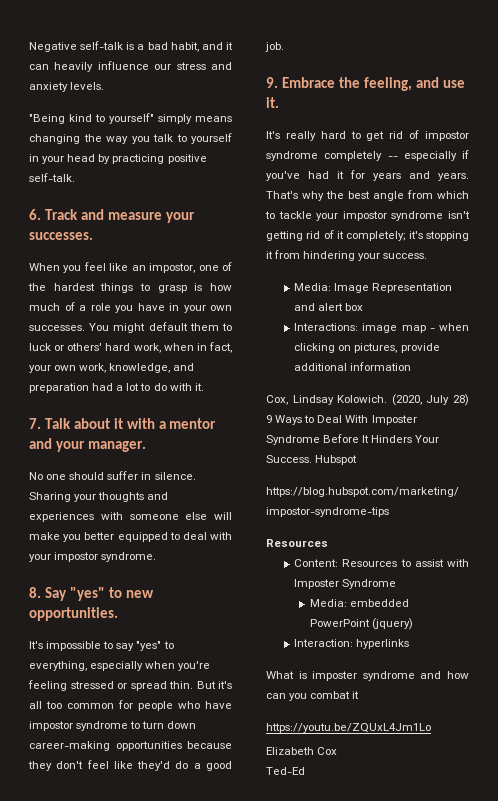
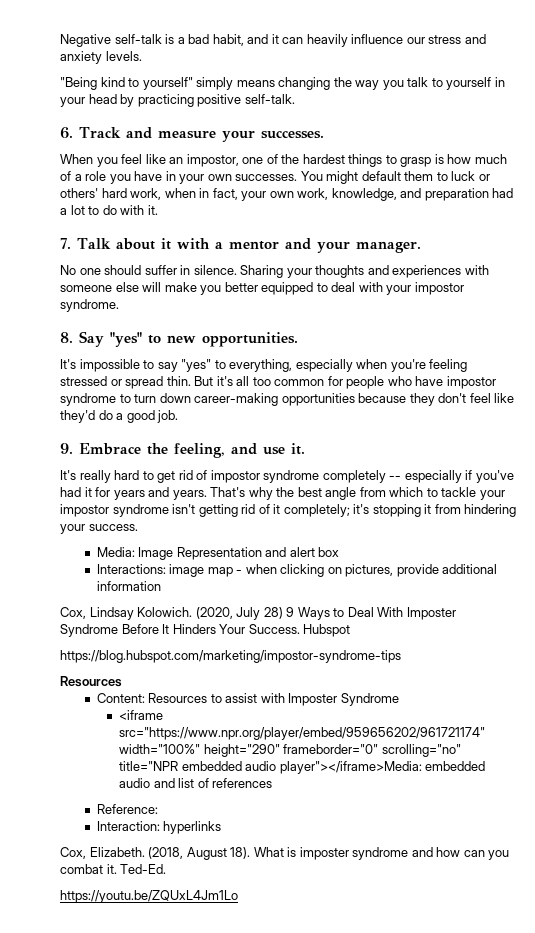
[309,599,409,607] [309,618,413,630] [294,639,410,649] Media: embedded PowerPoint (jquery) // Interaction: hyperlinks // -> [119,710,164,720] [119,727,486,740] [119,744,461,757] [119,761,486,774] [119,778,273,788] [96,804,158,814] [96,821,222,834] [60,847,251,860] <iframe src="https://www.npr.org/player/embed/959656202/961721174" width="100%" height="290" frameborder="0" scrolling="no" title="NPR embedded audio player"></iframe>Media: embedded audio and list of references // Reference: // Interaction: hyperlinks // Cox, Elizabeth. (2018, August 18).
[352,691,360,699] it -> [106,864,167,874] it. Ted-Ed.
[266,747,338,755] [266,767,305,775] // Elizabeth Cox // Ted-Ed -> (238, 896) none

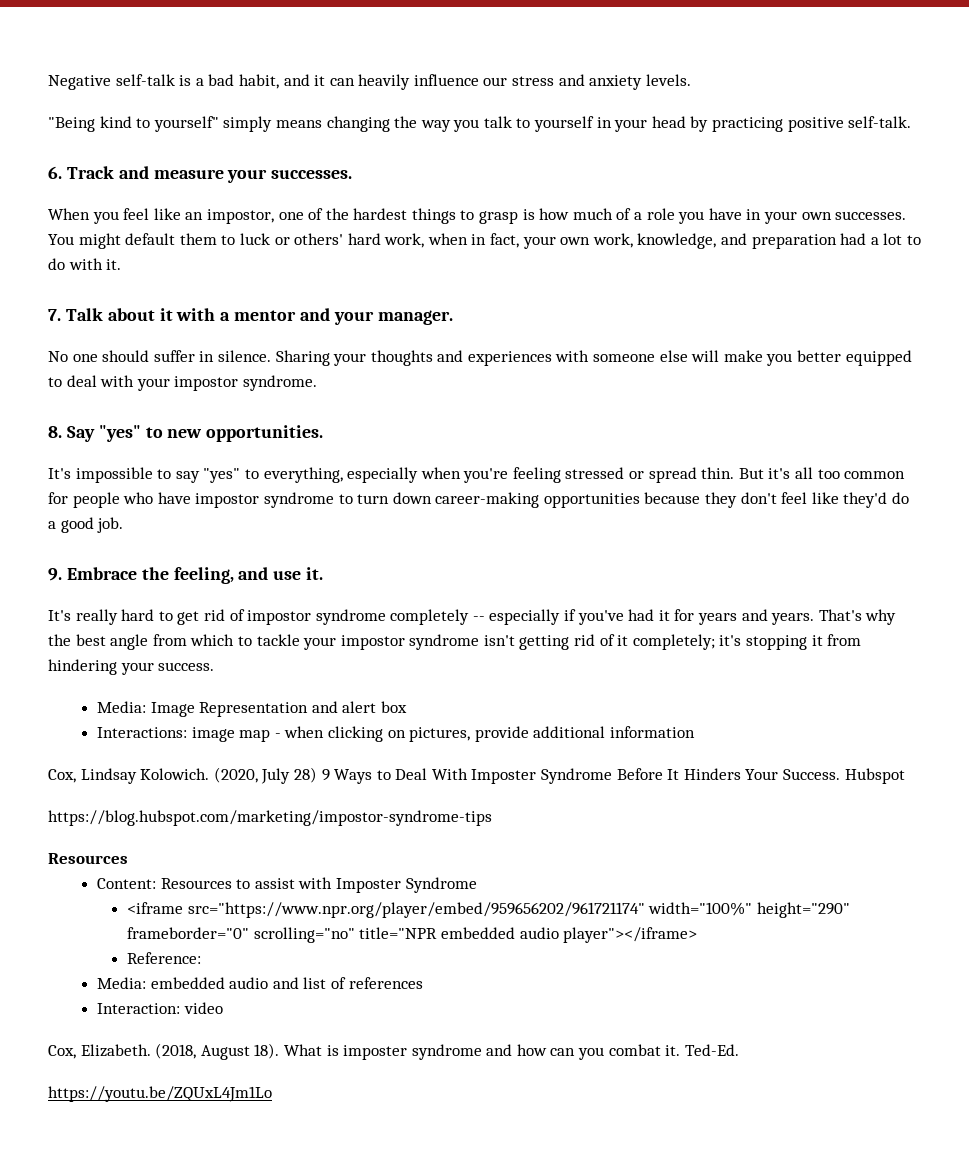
[279,761,422,774] player"></iframe>Media: -> [563,927,698,943] [127,952,202,964] [96,977,146,989] player"></iframe> // Reference: // Media:
[96,804,158,814] // Reference: -> (423, 983) none
[163,821,222,834] hyperlinks -> [183,1002,223,1014] video

